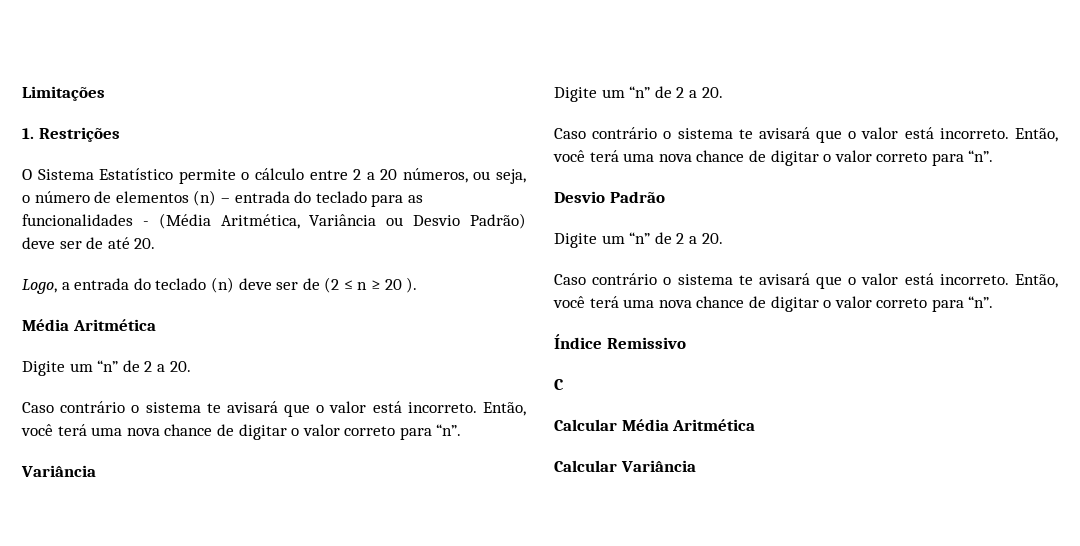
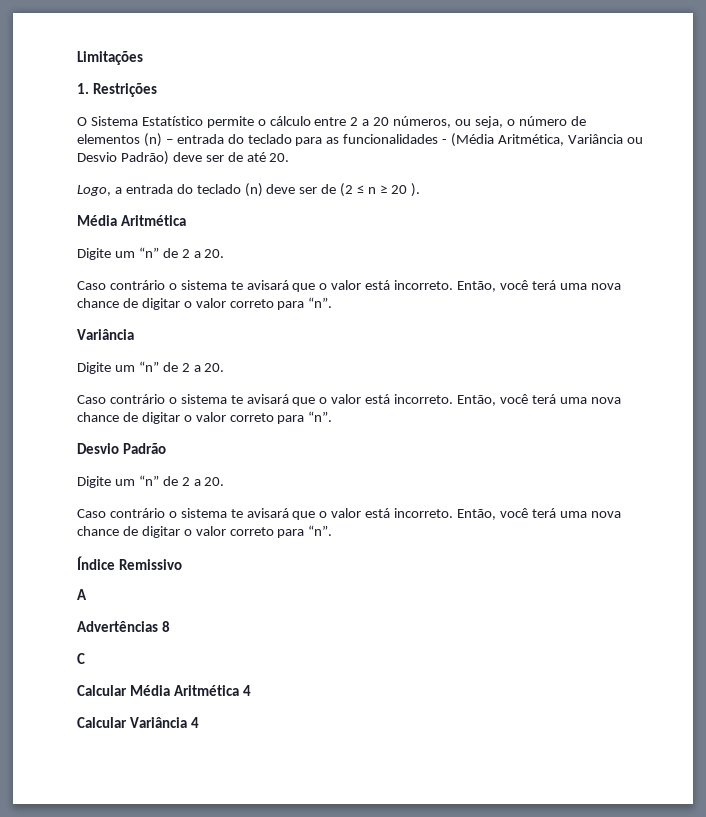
(686, 343) none -> [77,589,87,600] [77,621,170,632] // A // Advertências 8
(756, 425) none -> [242,685,251,696] 4
(696, 466) none -> [190,717,199,728] 4

